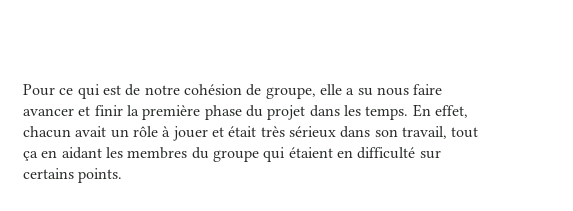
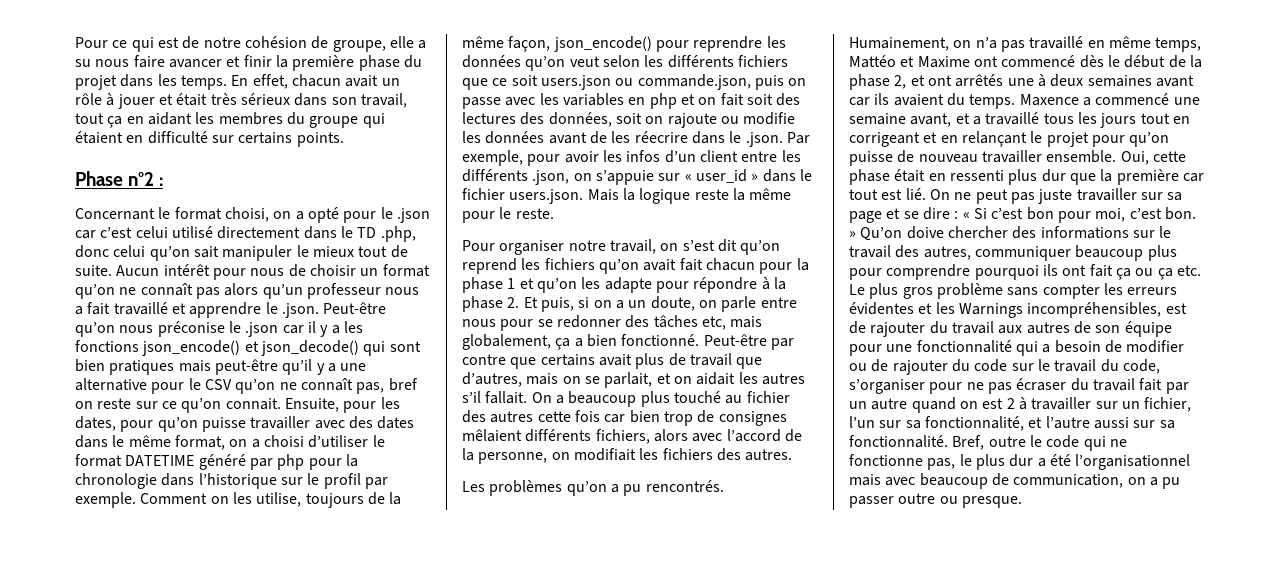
(123, 175) none -> [75,171,164,186] [75,207,430,223] [75,226,416,242] [75,245,408,261] [75,264,430,280] [75,283,420,299] [75,302,387,318] [75,321,363,337] [75,340,421,356] [75,359,367,375] [75,378,418,394] [75,397,400,413] [75,416,415,432] [75,435,385,450] [75,454,358,470] [75,473,388,489] [75,492,402,508] [462,36,786,52] [462,55,788,71] [462,74,807,90] [462,93,801,109] [462,112,796,128] [462,131,810,147] [462,150,801,166] [462,169,812,185] [462,188,792,204] [462,207,554,223] [462,239,781,255] [462,258,809,274] [462,277,786,293] [462,296,797,312] [462,315,763,331] [462,334,794,350] [462,353,763,369] [462,372,805,388] [462,391,790,407] [462,410,787,426] [462,429,802,444] [462,448,793,464] [462,480,724,496] [849,36,1202,52] [849,55,1202,68] [849,74,1194,90] [849,93,1200,109] [849,112,1190,128] [849,131,1170,147] [849,150,1186,166] [849,169,1204,185] [849,188,1183,204] [849,207,1196,223] [849,226,1172,241] [849,245,1177,261] [849,264,1201,280] [849,283,1178,299] [849,302,1187,318] [849,321,1172,337] [849,340,1185,356] [849,359,1160,375] [849,378,1189,394] [849,397,1192,413] [849,416,1175,431] [849,435,1127,451] [849,454,1191,470] [849,473,1181,489] [849,493,1022,508] // Phase n°2 : // Concernant le format choisi, on a opté pour le .json car c’est celui utilisé directement dans le TD .php, donc celui qu’on sait manipuler le mieux tout de suite. Aucun intérêt pour nous de choisir un format qu’on ne connaît pas alors qu’un professeur nous a fait travaillé et apprendre le .json. Peut-être qu’on nous préconise le .json car il y a les fonctions json_encode() et json_decode() qui sont bien pratiques mais peut-être qu’il y a une alternative pour le CSV qu’on ne connaît pas, bref on reste sur ce qu’on connait. Ensuite, pour les dates, pour qu’on puisse travailler avec des dates dans le même format, on a choisi d’utiliser le format DATETIME généré par php pour la chronologie dans l’historique sur le profil par exemple. Comment on les utilise, toujours de la même façon, json_encode() pour reprendre les données qu’on veut selon les différents fichiers que ce soit users.json ou commande.json, puis on passe avec les variables en php et on fait soit des lectures des données, soit on rajoute ou modifie les données avant de les réecrire dans le .json. Par exemple, pour avoir les infos d’un client entre les différents .json, on s’appuie sur « user_id » dans le fichier users.json. Mais la logique reste la même pour le reste. // Pour organiser notre travail, on s’est dit qu’on reprend les fichiers qu’on avait fait chacun pour la phase 1 et qu’on les adapte pour répondre à la phase 2. Et puis, si on a un doute, on parle entre nous pour se redonner des tâches etc, mais globalement, ça a bien fonctionné. Peut-être par contre que certains avait plus de travail que d’autres, mais on se parlait, et on aidait les autres s’il fallait. On a beaucoup plus touché au fichier des autres cette fois car bien trop de consignes mêlaient différents fichiers, alors avec l’accord de la personne, on modifiait les fichiers des autres. // Les problèmes qu’on a pu rencontrés. Humainement, on n’a pas travaillé en même temps, Mattéo et Maxime ont commencé dès le début de la phase 2, et ont arrêtés une à deux semaines avant car ils avaient du temps. Maxence a commencé une semaine avant, et a travaillé tous les jours tout en corrigeant et en relançant le projet pour qu’on puisse de nouveau travailler ensemble. Oui, cette phase était en ressenti plus dur que la première car tout est lié. On ne peut pas juste travailler sur sa page et se dire : « Si c’est bon pour moi, c’est bon. » Qu’on doive chercher des informations sur le travail des autres, communiquer beaucoup plus pour comprendre pourquoi ils ont fait ça ou ça etc. Le plus gros problème sans compter les erreurs évidentes et les Warnings incompréhensibles, est de rajouter du travail aux autres de son équipe pour une fonctionnalité qui a besoin de modifier ou de rajouter du code sur le travail du code, s’organiser pour ne pas écraser du travail fait par un autre quand on est 2 à travailler sur un fichier, l’un sur sa fonctionnalité, et l’autre aussi sur sa fonctionnalité. Bref, outre le code qui ne fonctionne pas, le plus dur a été l’organisationnel mais avec beaucoup de communication, on a pu passer outre ou presque.

